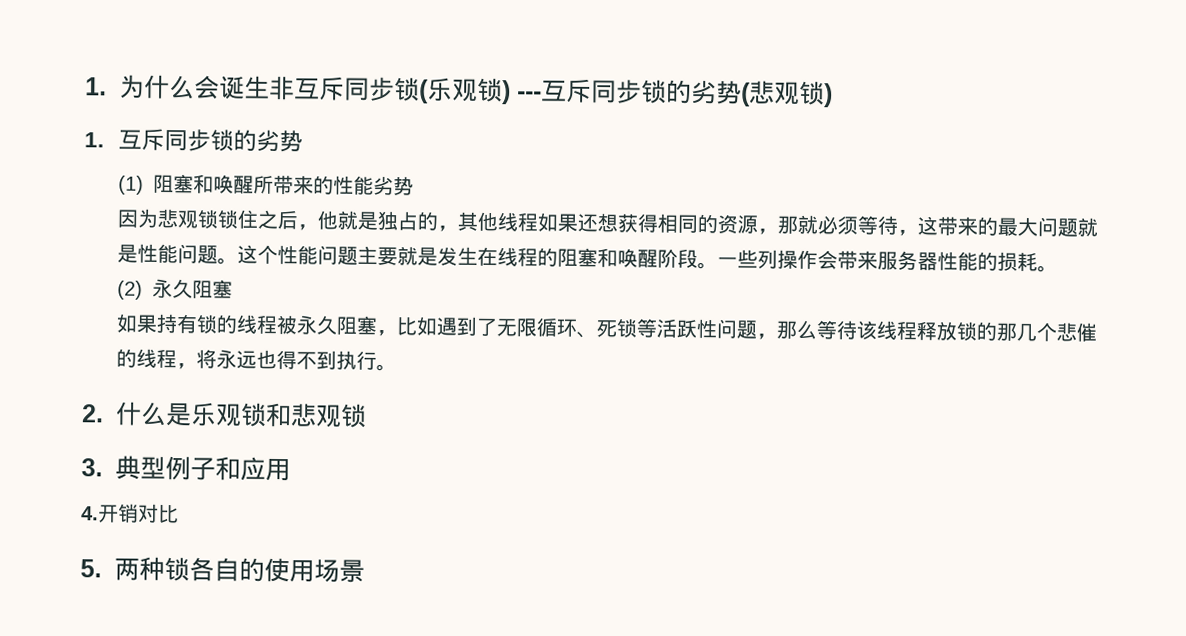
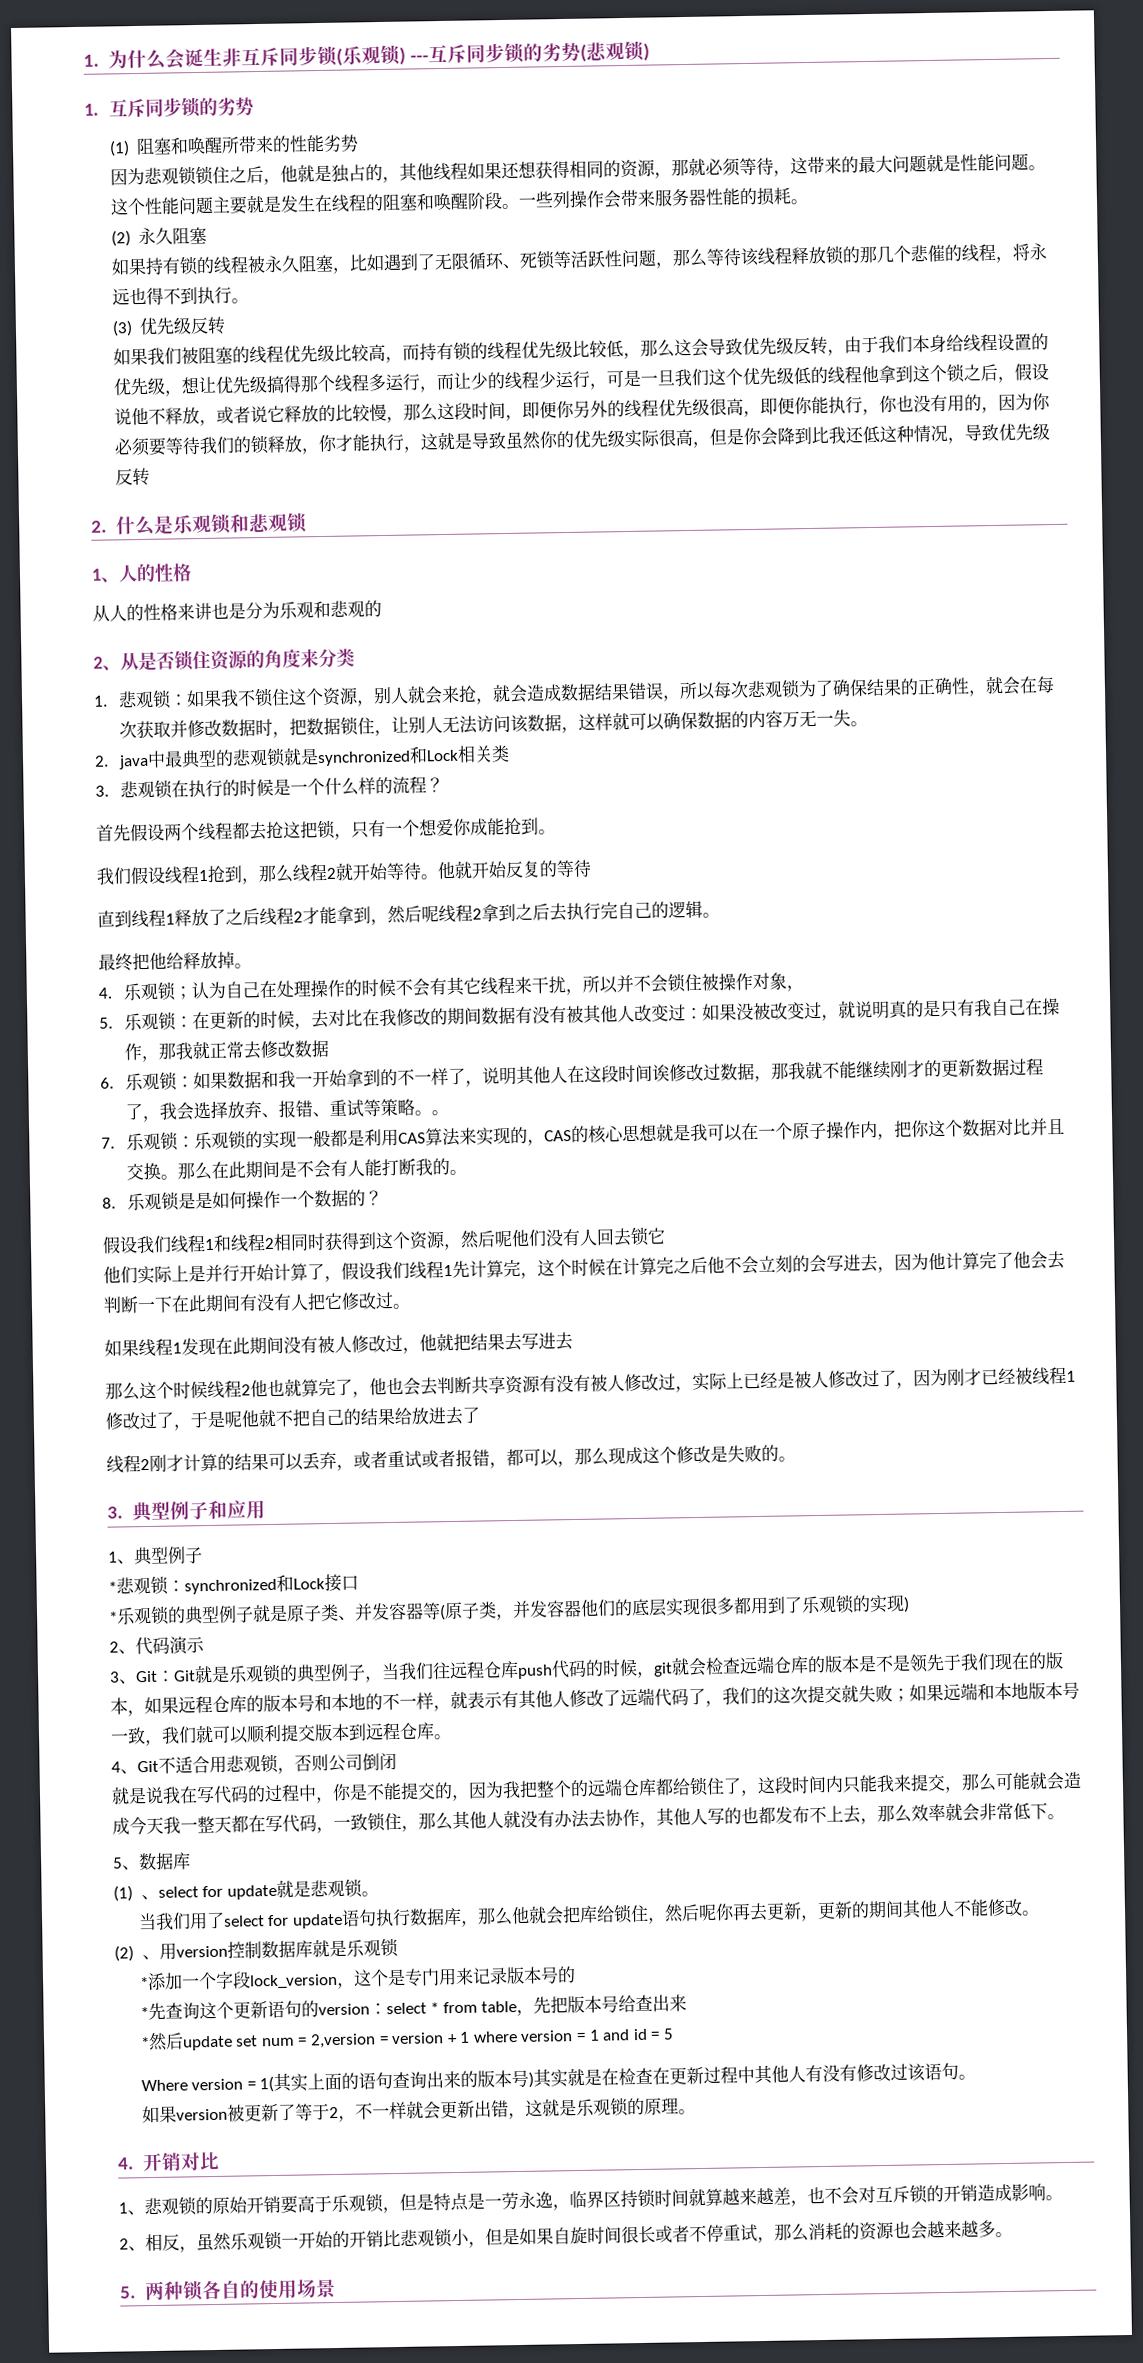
(398, 367) none -> [111,316,227,337] [112,333,1049,366] [112,363,1049,397] [113,393,1051,427] [113,423,1050,457] [114,467,150,487] // (3)优先级反转 // 如果我们被阻塞的线程优先级比较高，而持有锁的线程优先级比较低，那么这会导致优先级反转，由于我们本身给线程设置的优先级，想让优先级搞得那个线程多运行，而让少的线程少运行，可是一旦我们这个优先级低的线程他拿到这个锁之后，假设说他不释放，或者说它释放的比较慢，那么这段时间，即便你另外的线程优先级很高，即便你能执行，你也没有用的，因为你必须要等待我们的锁释放，你才能执行，这就是导致虽然你的优先级实际很高，但是你会降到比我还低这种情况，导致优先级反转
(368, 415) none -> [91,563,192,583] [92,600,382,622] [93,648,355,672] [93,675,1055,709] [118,709,868,739] [94,744,510,770] [95,776,444,799] [96,817,556,842] [96,859,592,885] [97,900,720,929] [98,951,252,972] [98,972,804,1001] [99,997,1060,1031] [123,1039,329,1063] [100,1058,1044,1091] [124,1098,449,1123] [101,1117,1065,1151] [125,1157,467,1181] [102,1189,383,1211] [102,1226,666,1254] [103,1250,1065,1285] [103,1291,411,1314] [104,1332,573,1358] [105,1366,1076,1401] [105,1406,480,1431] [106,1444,796,1474] // 1、人的性格 // 从人的性格来讲也是分为乐观和悲观的 // 2、从是否锁住资源的角度来分类 // 1.悲观锁：如果我不锁住这个资源，别人就会来抢，就会造成数据结果错误，所以每次悲观锁为了确保结果的正确性，就会在每次获取并修改数据时，把数据锁住，让别人无法访问该数据，这样就可以确保数据的内容万无一失。 // 2. java中最典型的悲观锁就是synchronized和Lock相关类 // 3.悲观锁在执行的时候是一个什么样的流程？ // 首先假设两个线程都去抢这把锁，只有一个想爱你成能抢到。 // 我们假设线程1抢到，那么线程2就开始等待。他就开始反复的等待 // 直到线程1释放了之后线程2才能拿到，然后呢线程2拿到之后去执行完自己的逻辑。 // 最终把他给释放掉。 // 4.乐观锁；认为自己在处理操作的时候不会有其它线程来干扰，所以并不会锁住被操作对象， // 5.乐观锁：在更新的时候，去对比在我修改的期间数据有没有被其他人改变过：如果没被改变过，就说明真的是只有我自己在操作，那我就正常去修改数据 // 6.乐观锁：如果数据和我一开始拿到的不一样了，说明其他人在这段时间诶修改过数据，那我就不能继续刚才的更新数据过程了，我会选择放弃、报错、重试等策略。。 // 7.乐观锁：乐观锁的实现一般都是利用CAS算法来实现的，CAS的核心思想就是我可以在一个原子操作内，把你这个数据对比并且交换。那么在此期间是不会有人能打断我的。 // 8.乐观锁是是如何操作一个数据的？ // 假设我们线程1和线程2相同时获得到这个资源，然后呢他们没有人回去锁它 // 他们实际上是并行开始计算了，假设我们线程1先计算完，这个时候在计算完之后他不会立刻的会写进去，因为他计算完了他会去判断一下在此期间有没有人把它修改过。 // 如果线程1发现在此期间没有被人修改过，他就把结果去写进去 // 那么这个时候线程2他也就算完了，他也会去判断共享资源有没有被人修改过，实际上已经是被人修改过了，因为刚才已经被线程1修改过了，于是呢他就不把自己的结果给放进去了 // 线程2刚才计算的结果可以丢弃，或者重试或者报错，都可以，那么现成这个修改是失败的。
[81,503,179,524] 4.开销对比 -> [108,1546,203,1566] [108,1573,359,1595] [108,1594,910,1625] [109,1636,205,1656] [109,1652,1064,1685] [110,1681,1080,1717] [110,1722,452,1747] [111,1752,397,1775] [111,1771,1082,1805] [112,1802,1065,1836] [113,1852,191,1871] [113,1878,379,1902] [137,1898,1040,1931] [114,1937,399,1962] [138,1966,576,1991] [139,1994,688,2021] [139,2028,674,2052] [140,2062,977,2093] [141,2097,696,2124] [117,2151,220,2172] [118,2183,1063,2216] [119,2220,1013,2253] 1、典型例子 // *悲观锁：synchronized和Lock接口 // *乐观锁的典型例子就是原子类、并发容器等(原子类，并发容器他们的底层实现很多都用到了乐观锁的实现) // 2、代码演示 // 3、Git：Git就是乐观锁的典型例子，当我们往远程仓库push代码的时候，git就会检查远端仓库的版本是不是领先于我们现在的版本，如果远程仓库的版本号和本地的不一样，就表示有其他人修改了远端代码了，我们的这次提交就失败；如果远端和本地版本号一致，我们就可以顺利提交版本到远程仓库。 // 4、Git不适合用悲观锁，否则公司倒闭 // 就是说我在写代码的过程中，你是不能提交的，因为我把整个的远端仓库都给锁住了，这段时间内只能我来提交，那么可能就会造成今天我一整天都在写代码，一致锁住，那么其他人就没有办法去协作，其他人写的也都发布不上去，那么效率就会非常低下。 // 5、数据库 // (1)、select for update就是悲观锁。 // 当我们用了select for update语句执行数据库，那么他就会把库给锁住，然后呢你再去更新，更新的期间其他人不能修改。 // (2)、用version控制数据库就是乐观锁 // *添加一个字段lock_version，这个是专门用来记录版本号的 // *先查询这个更新语句的version：select * from table，先把版本号给查出来 // *然后update set num = 2,version = version + 1 where version = 1 and id = 5 // Where version = 1(其实上面的语句查询出来的版本号)其实就是在检查在更新过程中其他人有没有修改过该语句。 // 如果version被更新了等于2，不一样就会更新出错，这就是乐观锁的原理。 // 4.开销对比 // 1、悲观锁的原始开销要高于乐观锁，但是特点是一劳永逸，临界区持锁时间就算越来越差，也不会对互斥锁的开销造成影响。 // 2、相反，虽然乐观锁一开始的开销比悲观锁小，但是如果自旋时间很长或者不停重试，那么消耗的资源也会越来越多。

